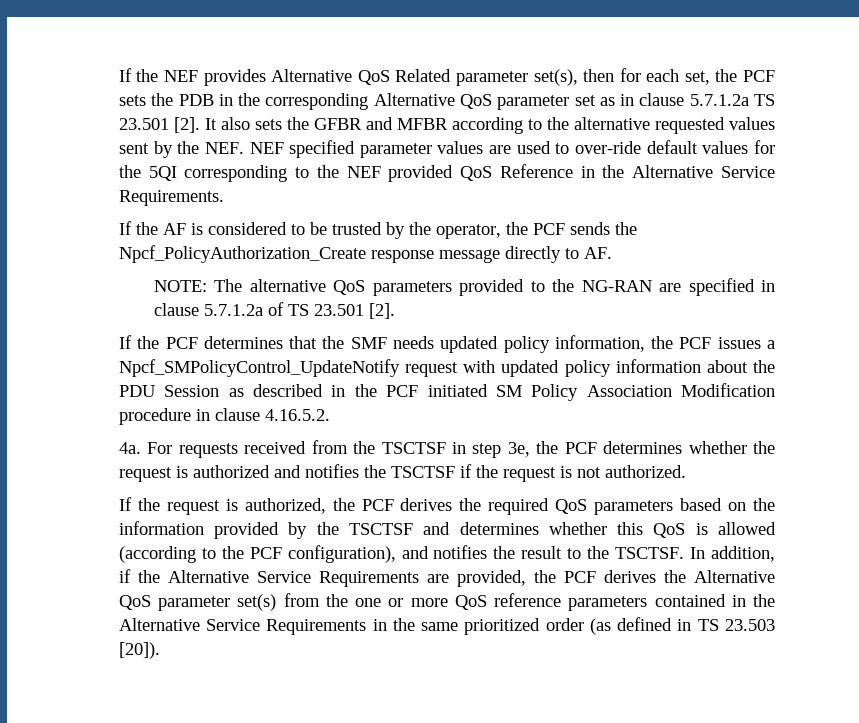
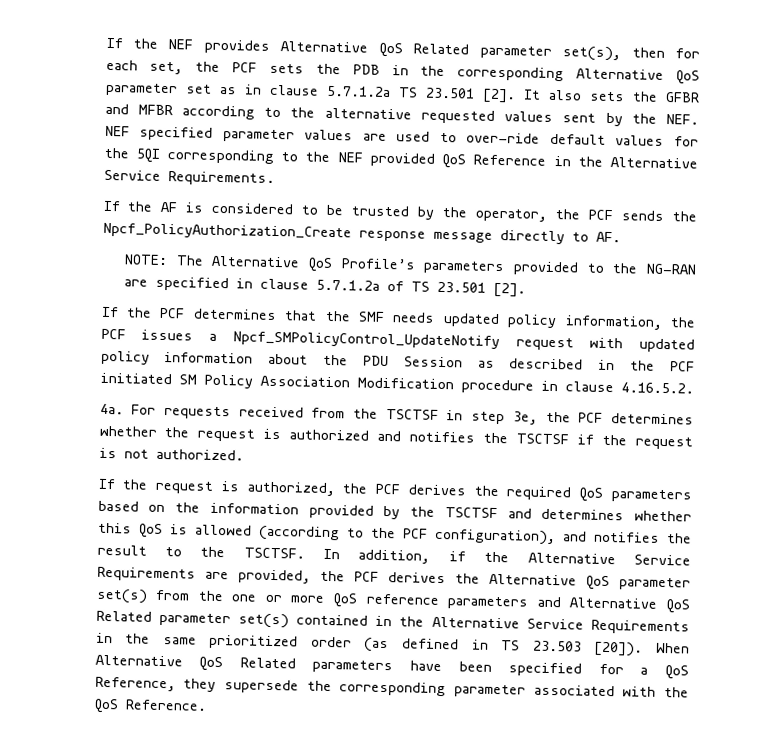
[249,279,366,295] alternative QoS -> [211,255,416,273] Alternative QoS Profile’s
(648, 603) none -> [536,596,691,614] [95,610,289,629] and Alternative QoS Related parameter set(s)
(160, 650) none -> [656,642,690,654] [94,654,689,680] [94,676,689,698] [93,698,207,714] When Alternative QoS Related parameters have been specified for a QoS Reference, they supersede the corresponding parameter associated with the QoS Reference.

